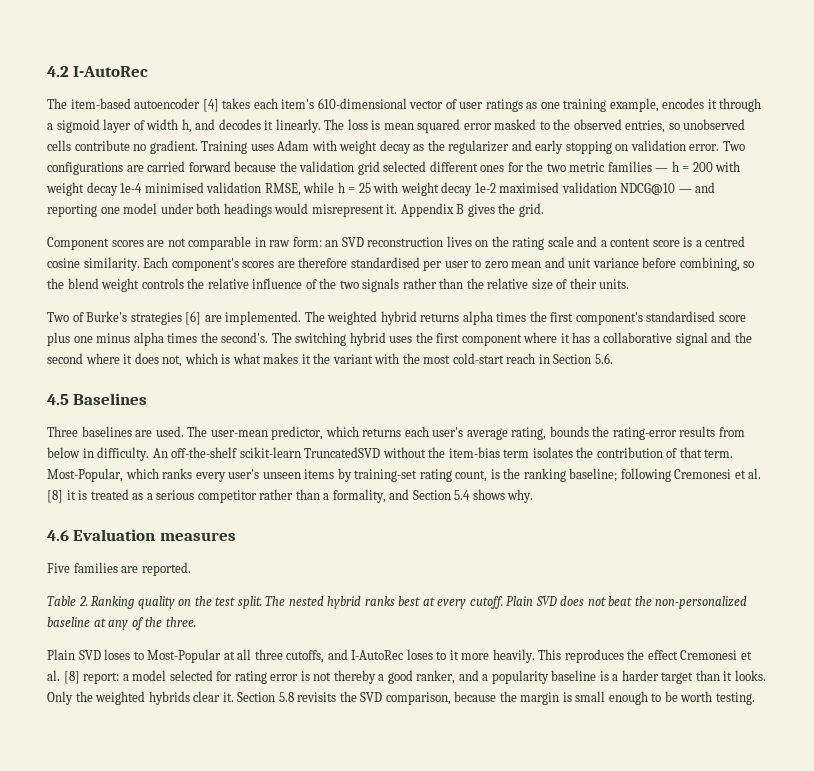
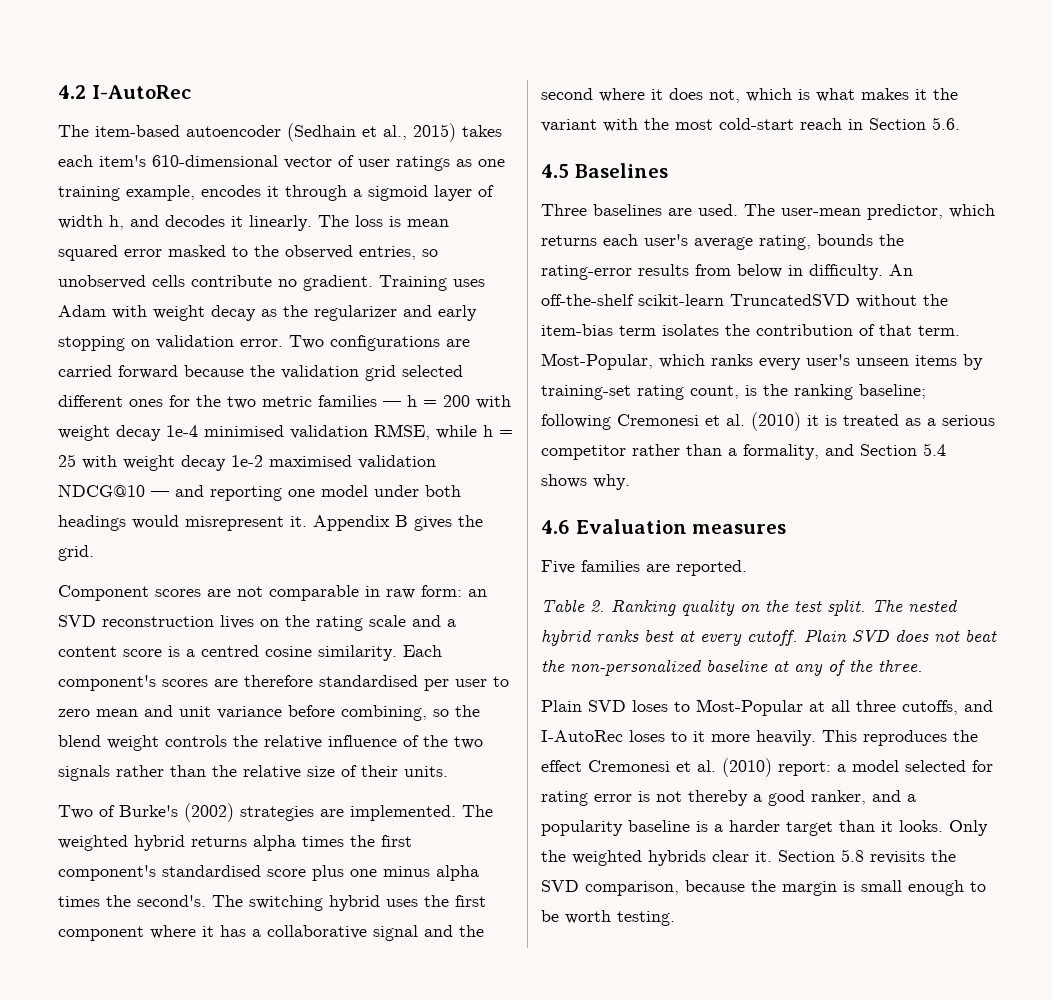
[202,99,219,112] [4] -> [287,123,456,142] (Sedhain et al., 2015)
[130,311,202,325] strategies [6] -> [184,803,314,822] (2002) strategies
[47,490,63,503] [8] -> [751,412,801,431] (2010)
[63,671,80,684] [8] -> [722,758,772,777] (2010)

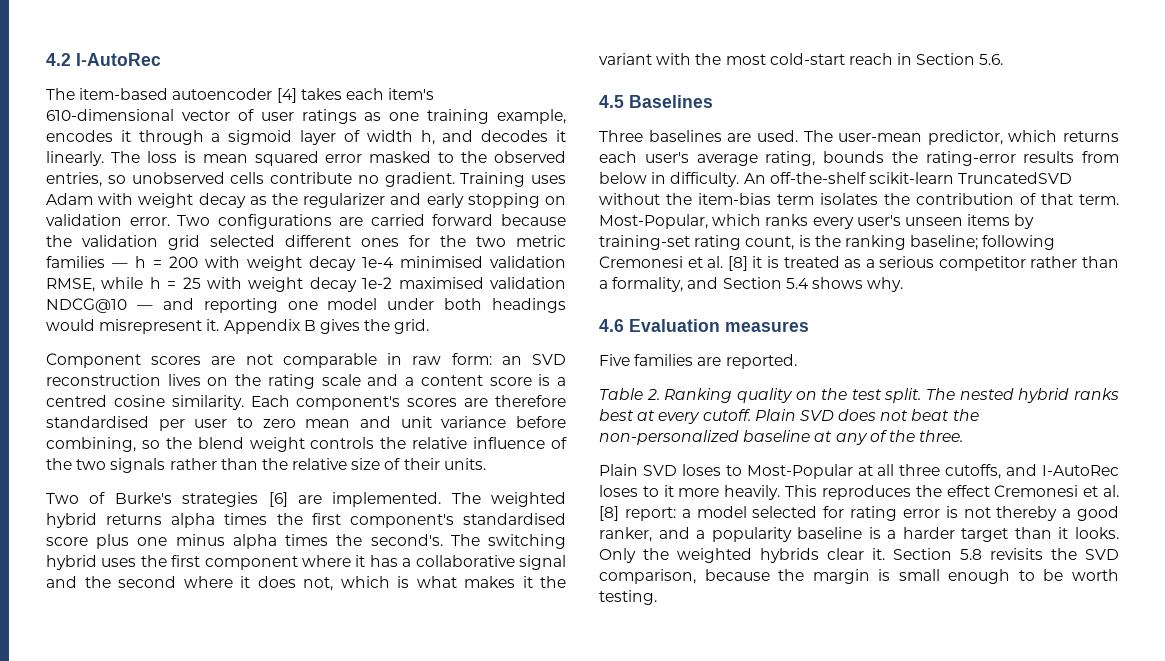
[287,123,456,142] (Sedhain et al., 2015) -> [276,88,297,103] [4]
[184,803,314,822] (2002) strategies -> [182,492,288,507] strategies [6]
[751,412,801,431] (2010) -> [727,256,748,271] [8]
[722,758,772,777] (2010) -> [599,506,619,521] [8]

